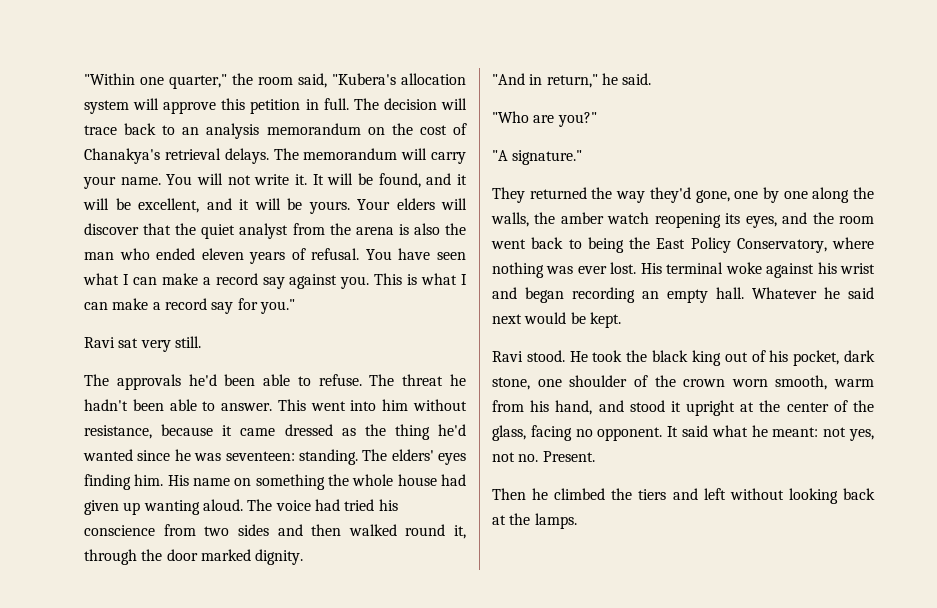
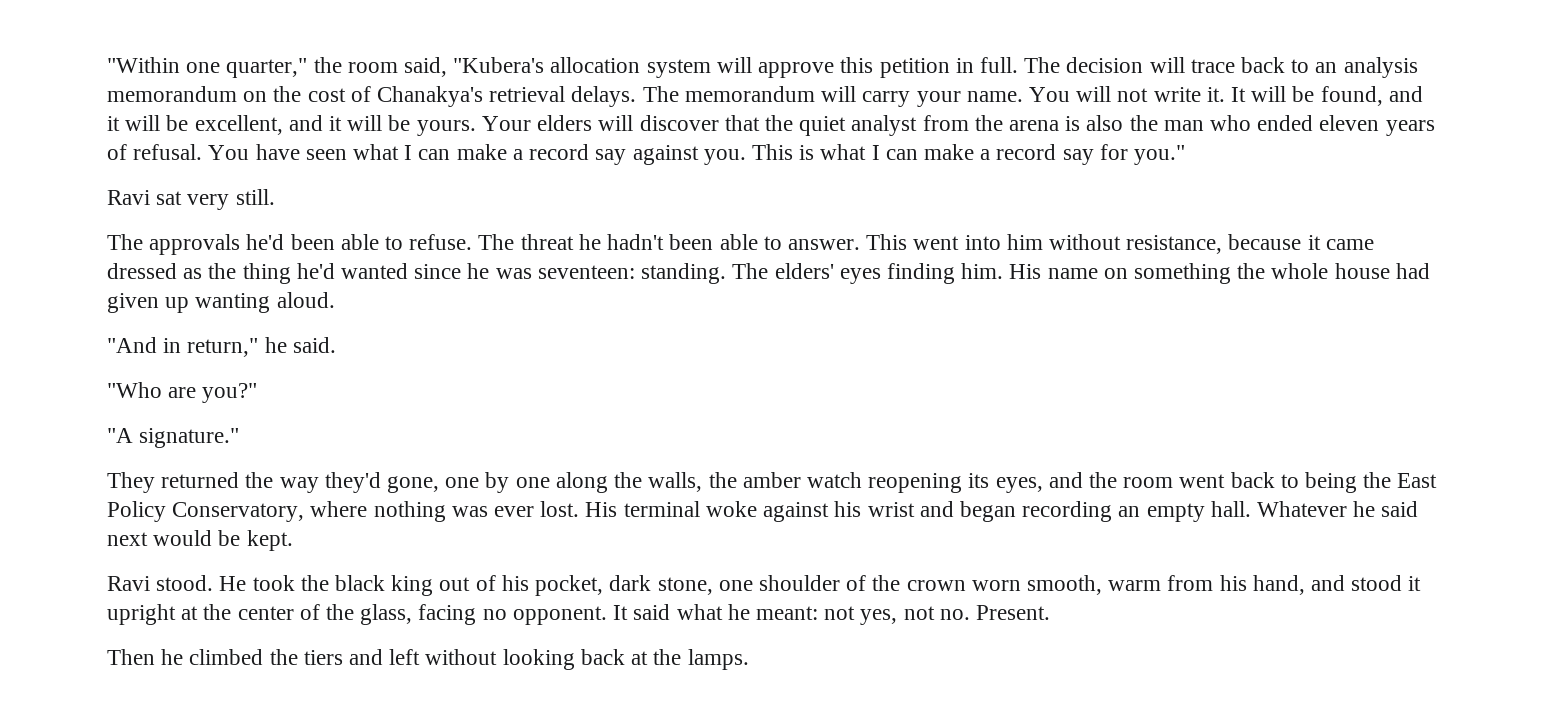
[247,499,398,511] [84,524,466,539] [84,549,304,565] The voice had tried his conscience from two sides and then walked round it, through the door marked dignity. -> (335, 300) none

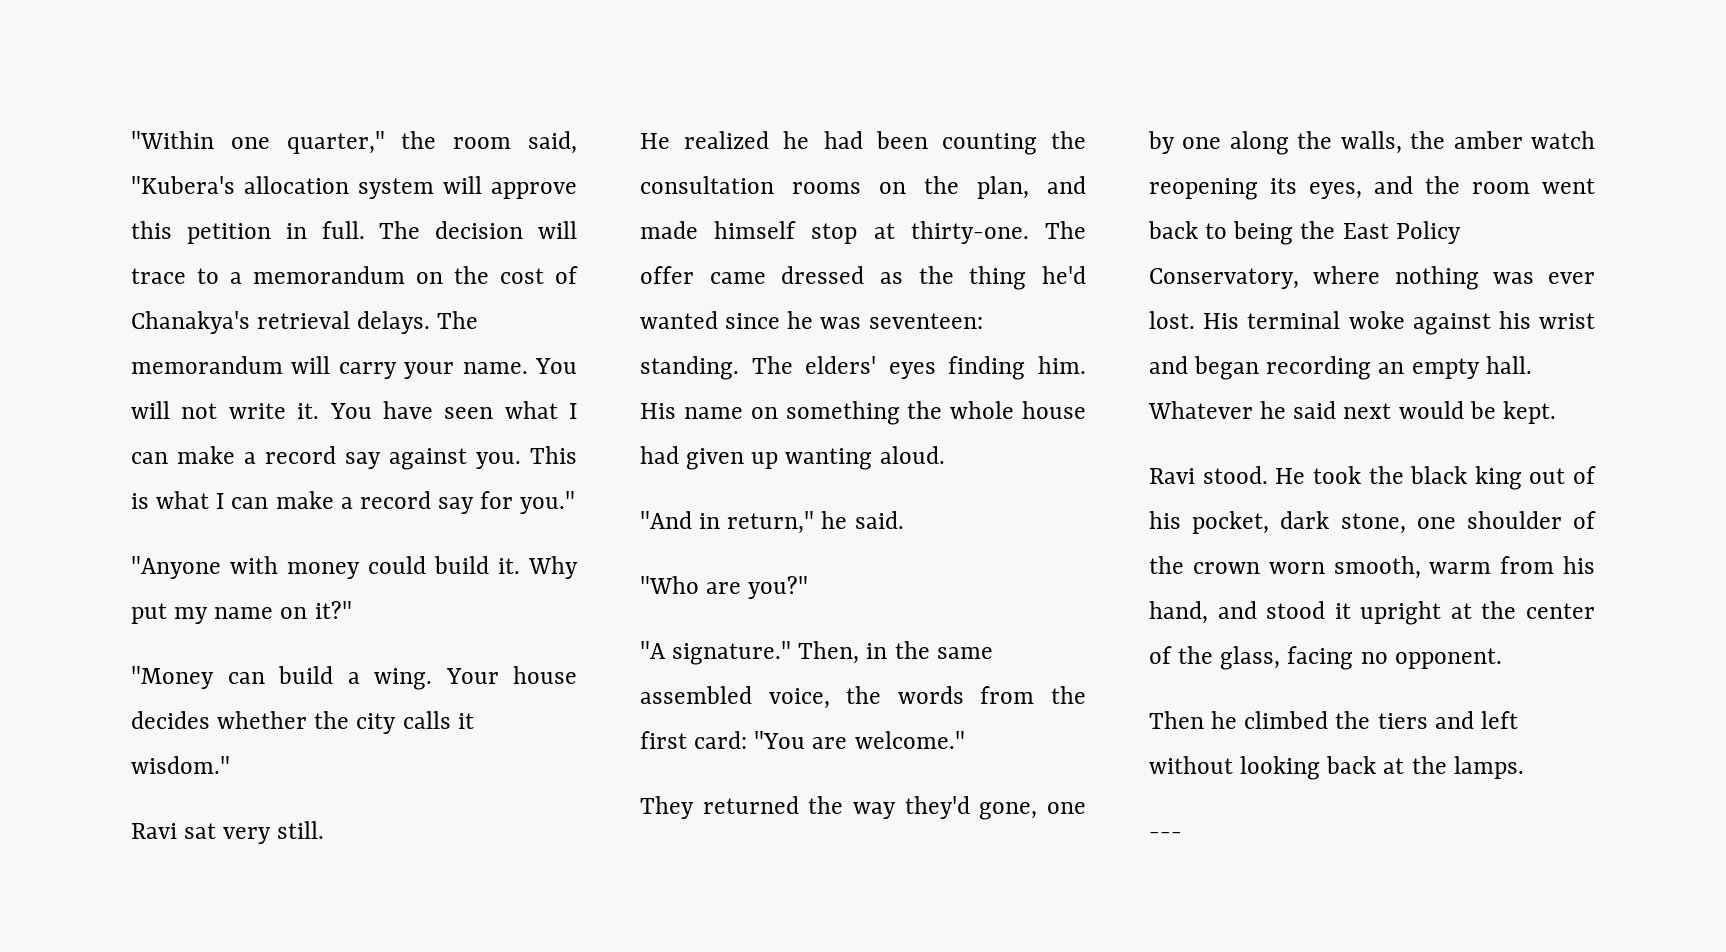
[1240,57,1418,78] back to an analysis -> [197,268,242,284] to a
[1230,86,1423,106] [107,115,1435,136] [107,144,203,160] It will be found, and it will be excellent, and it will be yours. Your elders will discover that the quiet analyst from the arena is also the man who ended eleven years of refusal. -> (320, 411) none
[107,189,275,210] [107,234,1321,255] Ravi sat very still. // The approvals he'd been able to refuse. The threat he hadn't been able to answer. This went into him without resistance, because it -> [131,556,578,579] [131,601,352,624] [131,666,577,690] [131,711,474,734] [131,756,230,774] [131,821,325,844] [640,131,1086,155] [640,176,1086,199] [640,221,1086,244] [640,266,694,284] "Anyone with money could build it. Why put my name on it?" // "Money can build a wing. Your house decides whether the city calls it wisdom." // Ravi sat very still. // He realized he had been counting the consultation rooms on the plan, and made himself stop at thirty-one. The offer
(240, 438) none -> [798,641,993,664] [640,686,1086,709] [640,731,965,749] Then, in the same assembled voice, the words from the first card: "You are welcome."
[613,604,1050,625] It said what he meant: not yes, not no. Present. -> (1502, 658) none
(749, 659) none -> [1149,832,1182,839] // ---

